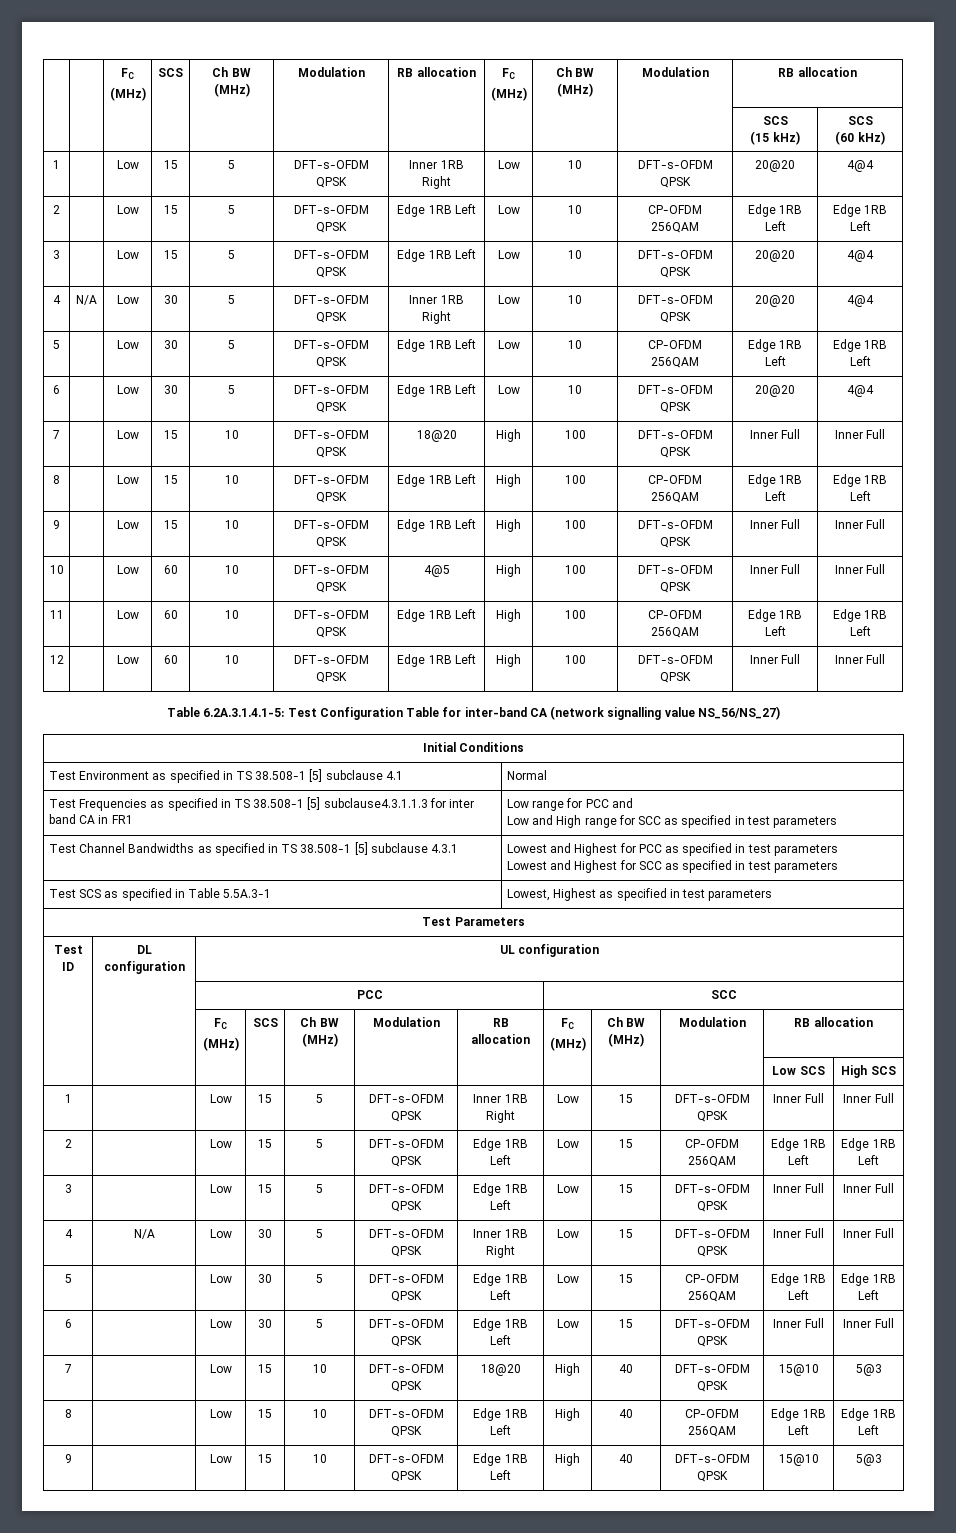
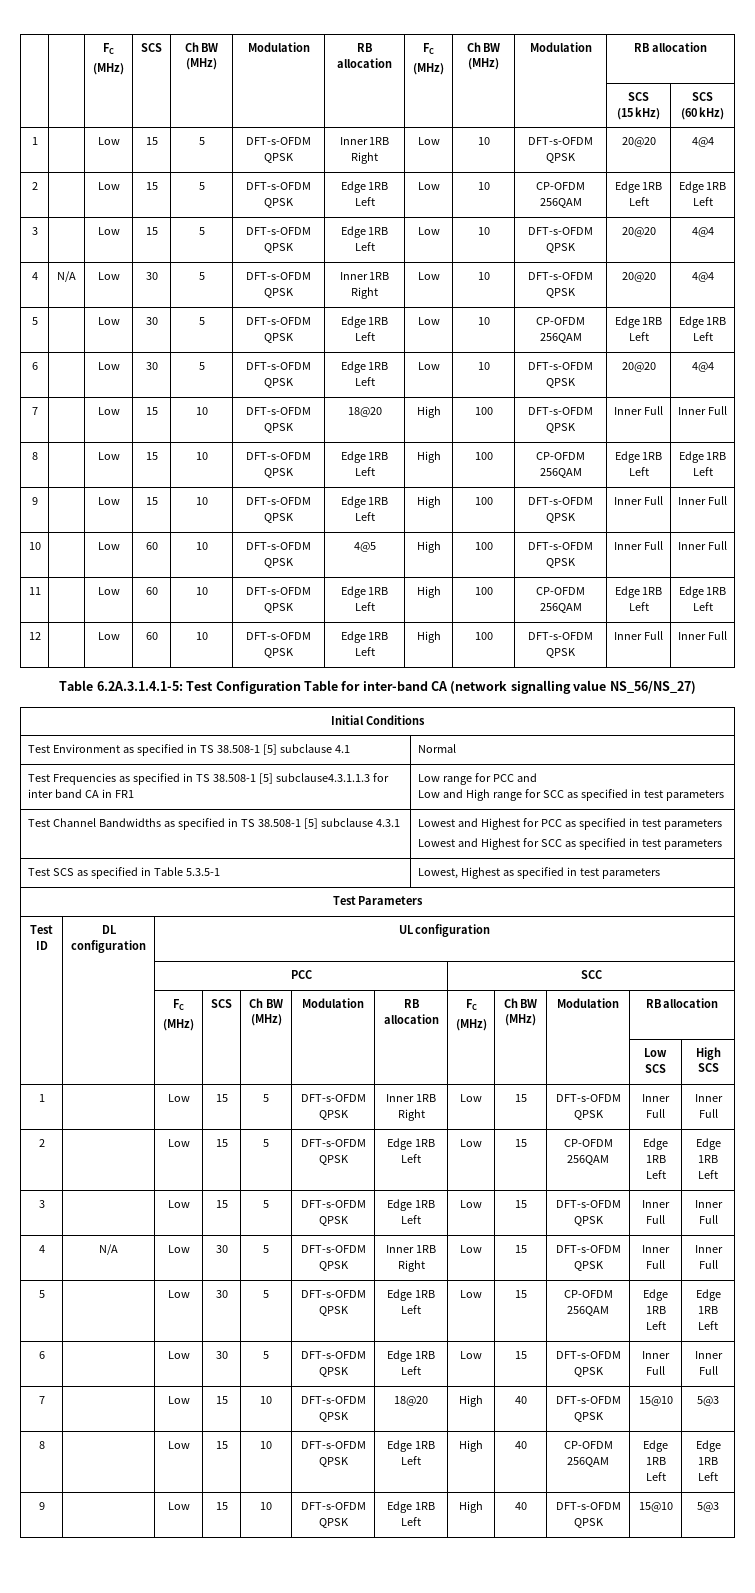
[223,889,272,898] 5.5A.3-1 -> [185,868,220,876] 5.3.5-1

